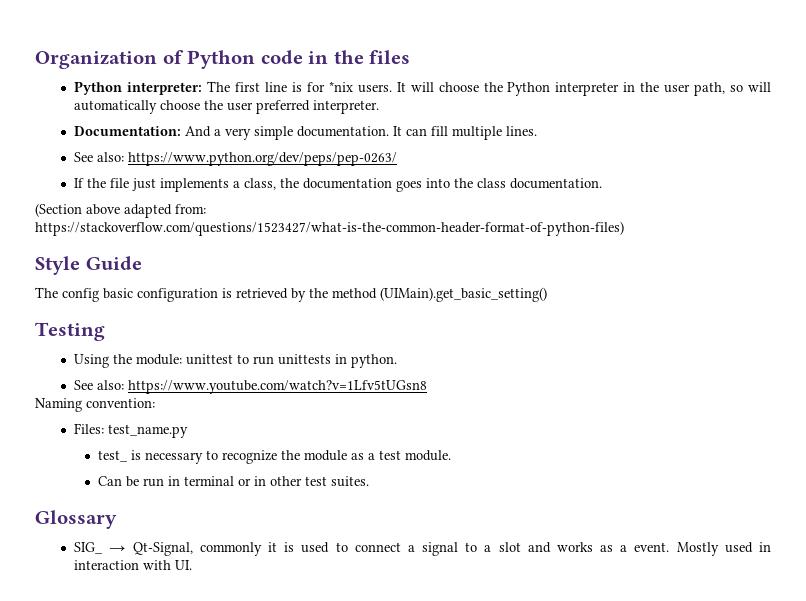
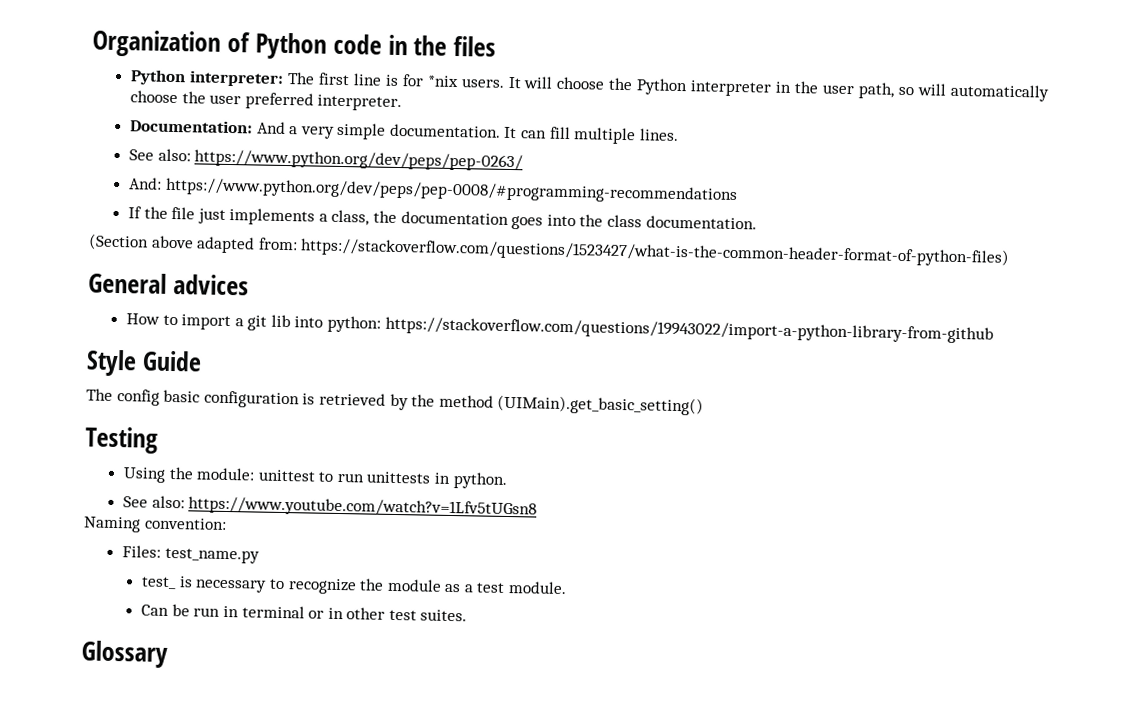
(398, 159) none -> [128,177,738,205] // And: https://www.python.org/dev/peps/pep-0008/#programming-recommendations
(624, 228) none -> [88,272,249,296] [125,313,994,344] // General advices // How to import a git lib into python: https://stackoverflow.com/questions/19943022/import-a-python-library-from-github
[74,542,771,556] [74,560,193,570] // SIG_ → Qt-Signal, commonly it is used to connect a signal to a slot and works as a event. Mostly used in interaction with UI. -> (168, 654) none

